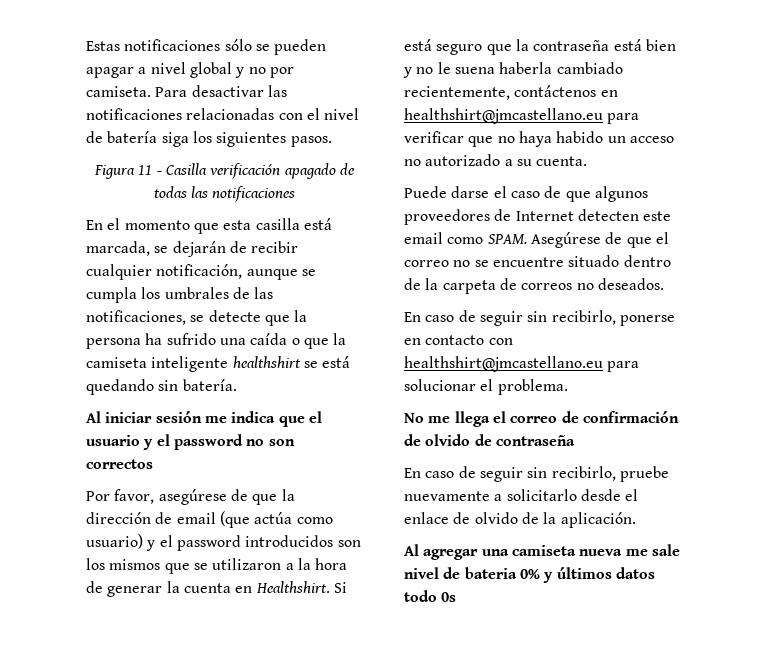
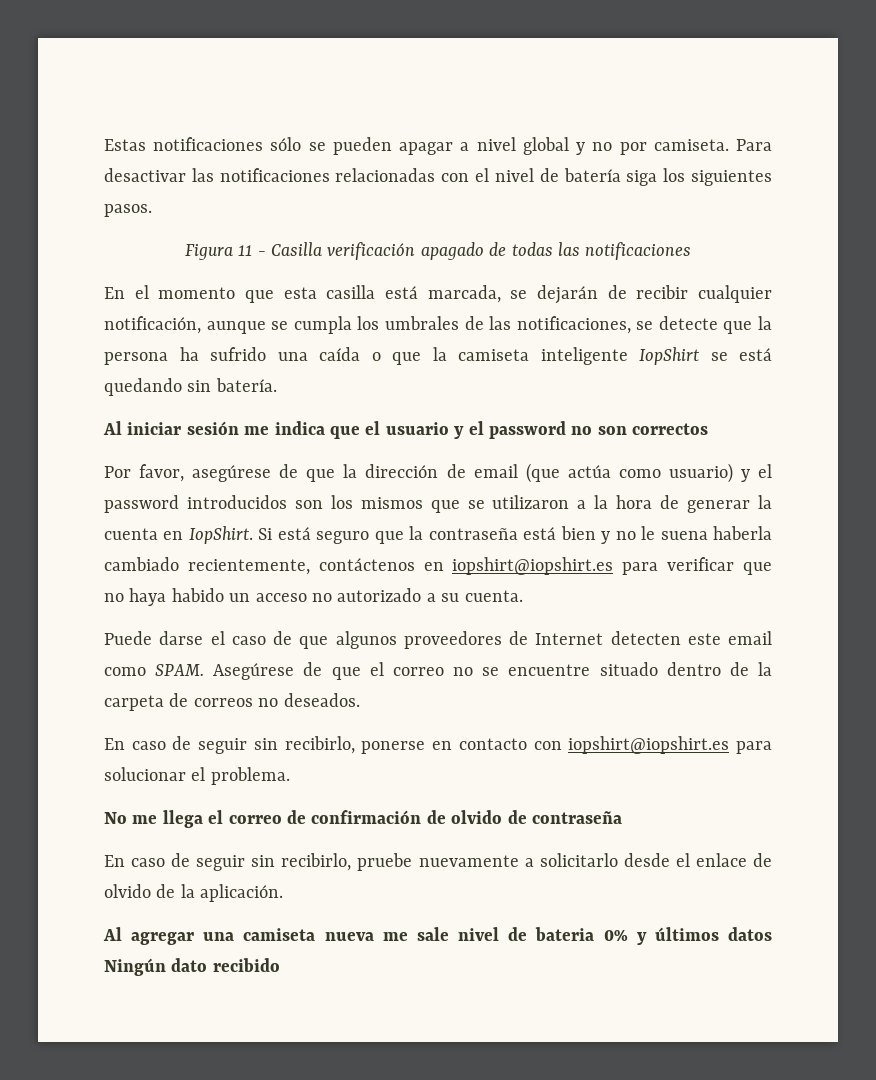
[232,356,301,368] healthshirt -> [639,347,699,365] IopShirt
[255,581,330,593] Healthshirt. -> [188,526,253,544] IopShirt.
[404,108,603,124] healthshirt@jmcastellano.eu -> [452,557,614,575] iopshirt@iopshirt.es
[404,356,603,372] healthshirt@jmcastellano.eu -> [568,736,730,754] iopshirt@iopshirt.es
[404,590,457,602] todo 0s -> [104,958,280,976] Ningún dato recibido

